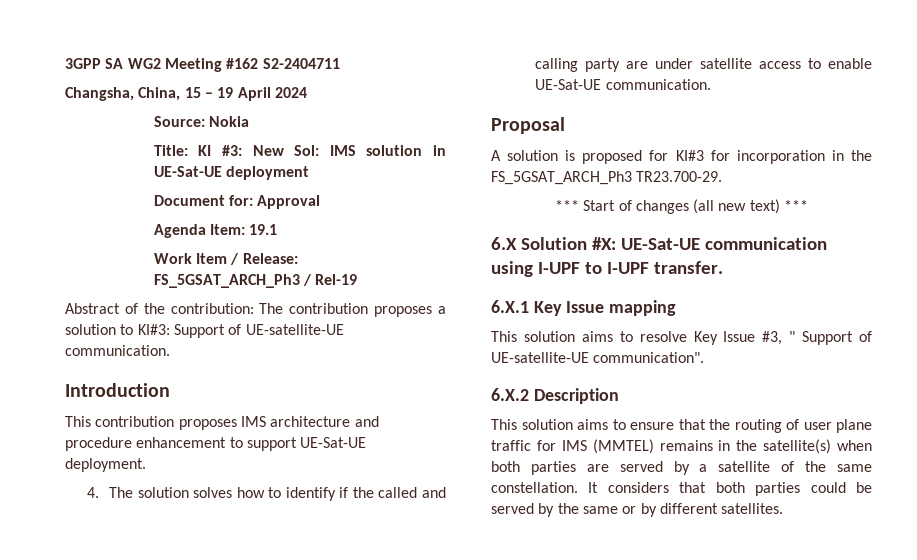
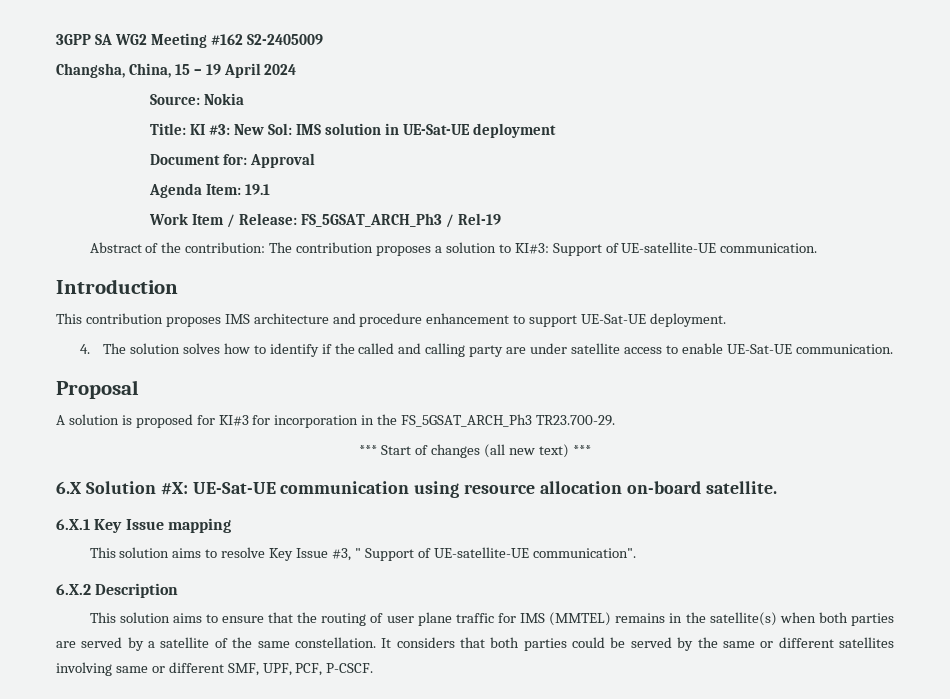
[262,58,340,69] S2-2404711 -> [246,34,323,45] S2-2405009
[537,261,723,274] I-UPF to I-UPF transfer. -> [464,481,777,494] resource allocation on-board satellite.
[640,503,784,517] by different satellites. -> [778,637,895,648] [56,662,374,676] different satellites involving same or different SMF, UPF, PCF, P-CSCF.

